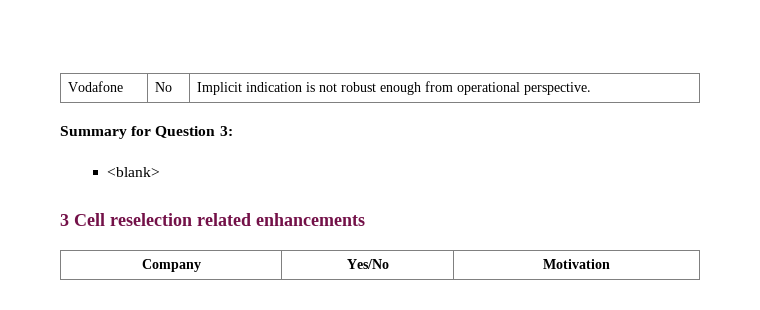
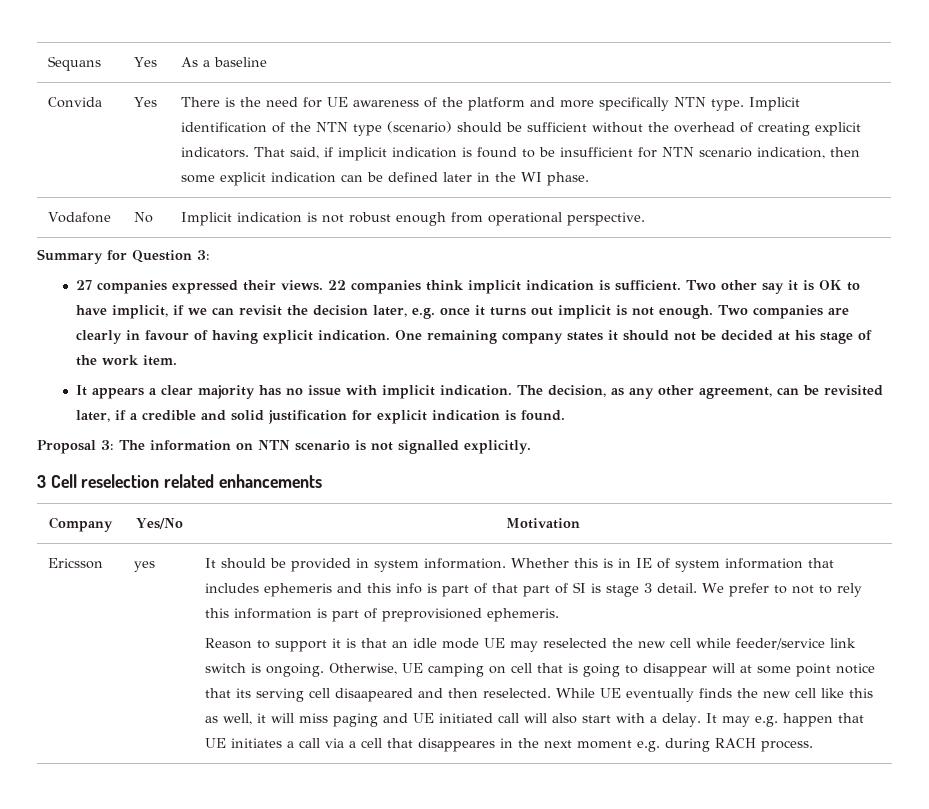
(67, 86) none -> [48,56,102,71] [134,57,158,67] [181,57,268,67] [48,97,103,108] [134,97,158,107] [181,97,801,111] [181,121,862,136] [181,147,861,161] [181,172,590,186] Sequans | Yes | As a baseline // Convida | Yes | There is the need for UE awareness of the platform and more specifically NTN type. Implicit identification of the NTN type (scenario) should be sufficient without the overhead of creating explicit indicators. That said, if implicit indication is found to be insufficient for NTN scenario indication, then some explicit indication can be defined later in the WI phase. //
[106,167,160,177] <blank> -> [75,280,860,294] [75,305,849,319] [75,330,872,344] [75,355,177,366] [75,385,883,399] [75,410,565,424] [37,440,531,454] 27 companies expressed their views. 22 companies think implicit indication is sufficient. Two other say it is OK to have implicit, if we can revisit the decision later, e.g. once it turns out implicit is not enough. Two companies are clearly in favour of having explicit indication. One remaining company states it should not be decided at his stage of the work item. // It appears a clear majority has no issue with implicit indication. The decision, as any other agreement, can be revisited later, if a credible and solid justification for explicit indication is found. // Proposal 3: The information on NTN scenario is not signalled explicitly.
(610, 264) none -> [48,558,104,569] [134,561,156,572] [205,558,835,572] [205,582,863,597] [205,608,560,622] [205,638,857,652] [205,663,876,677] [205,688,874,702] [205,713,865,727] [205,738,814,752] // Ericsson | yes | It should be provided in system information. Whether this is in IE of system information that includes ephemeris and this info is part of that part of SI is stage 3 detail. We prefer to not to rely this information is part of preprovisioned ephemeris. // Reason to support it is that an idle mode UE may reselected the new cell while feeder/service link switch is ongoing. Otherwise, UE camping on cell that is going to disappear will at some point notice that its serving cell disaapeared and then reselected. While UE eventually finds the new cell like this as well, it will miss paging and UE initiated call will also start with a delay. It may e.g. happen that UE initiates a call via a cell that disappeares in the next moment e.g. during RACH process.

